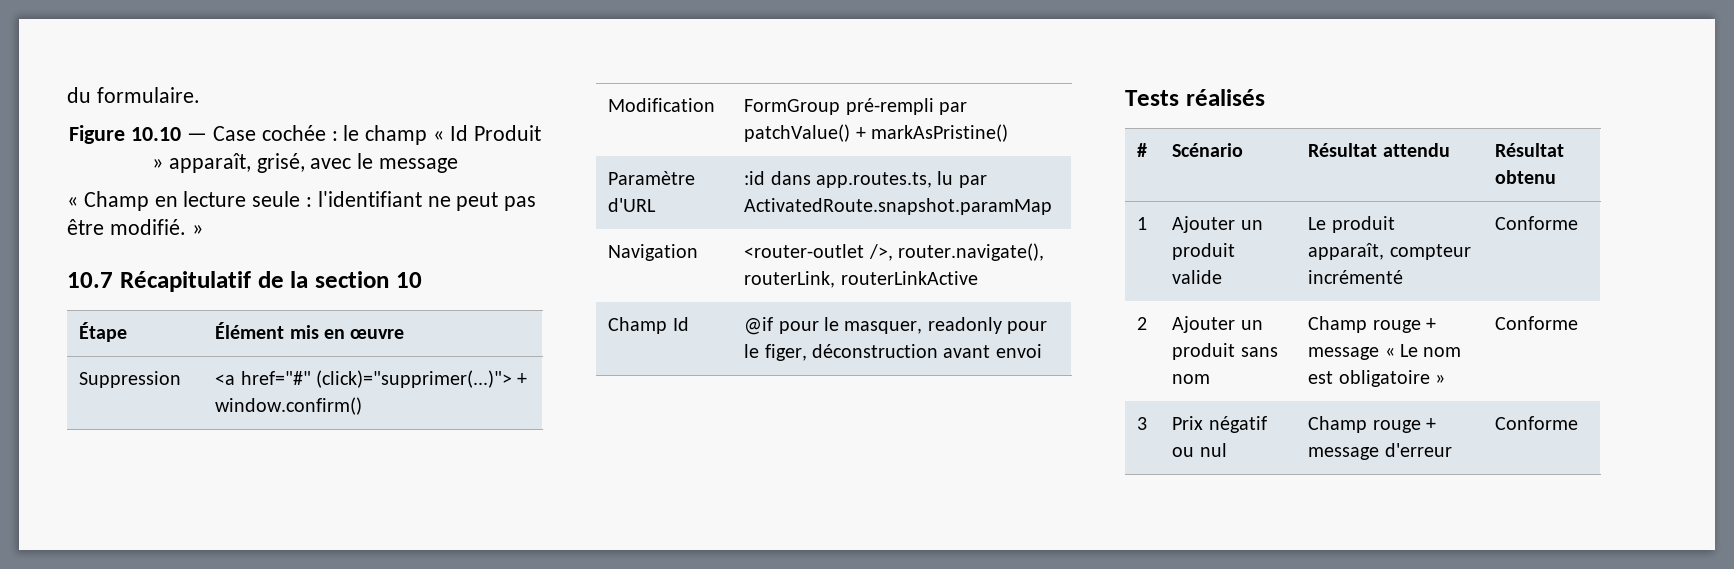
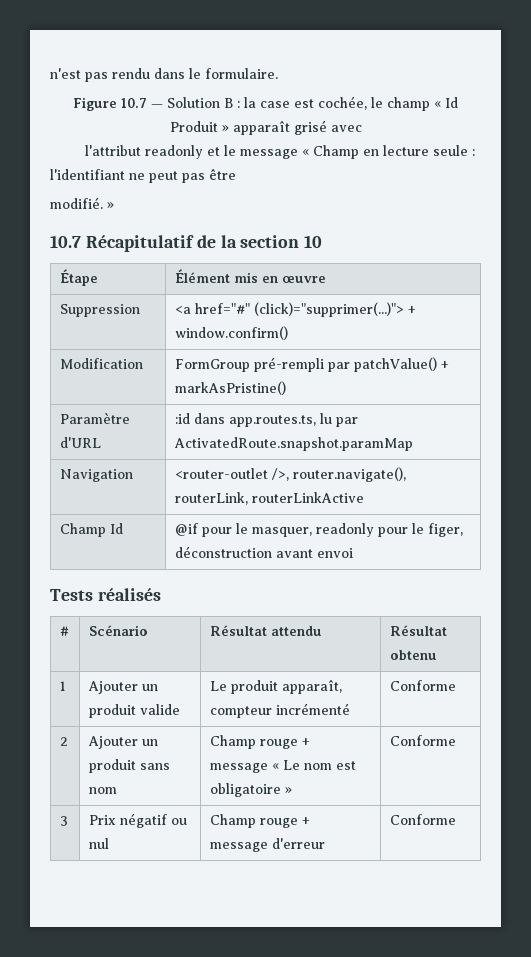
[67,87,200,103] [69,125,338,144] du formulaire. // Figure 10.10 — Case cochée : -> [50,68,278,82] [73,96,367,111] n'est pas rendu dans le formulaire. // Figure 10.7 — Solution B : la case est cochée,
[168,153,305,173] apparaît, grisé, -> [232,120,327,135] apparaît grisé
(352, 163) none -> [85,145,221,159] // l'attribut readonly et
(459, 165) // -> (299, 154) none
(104, 227) none -> (236, 174) //

